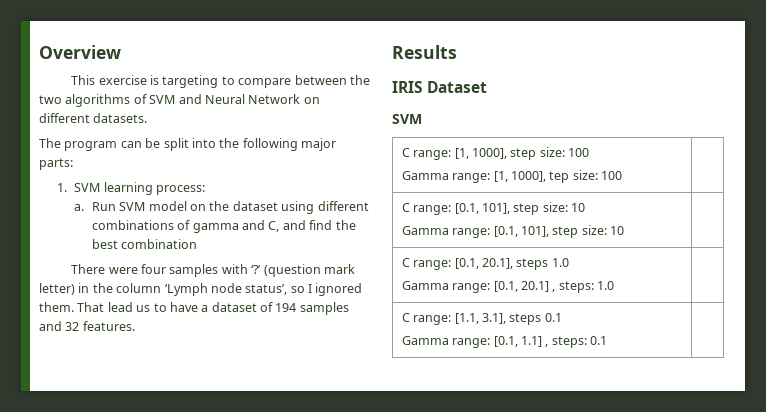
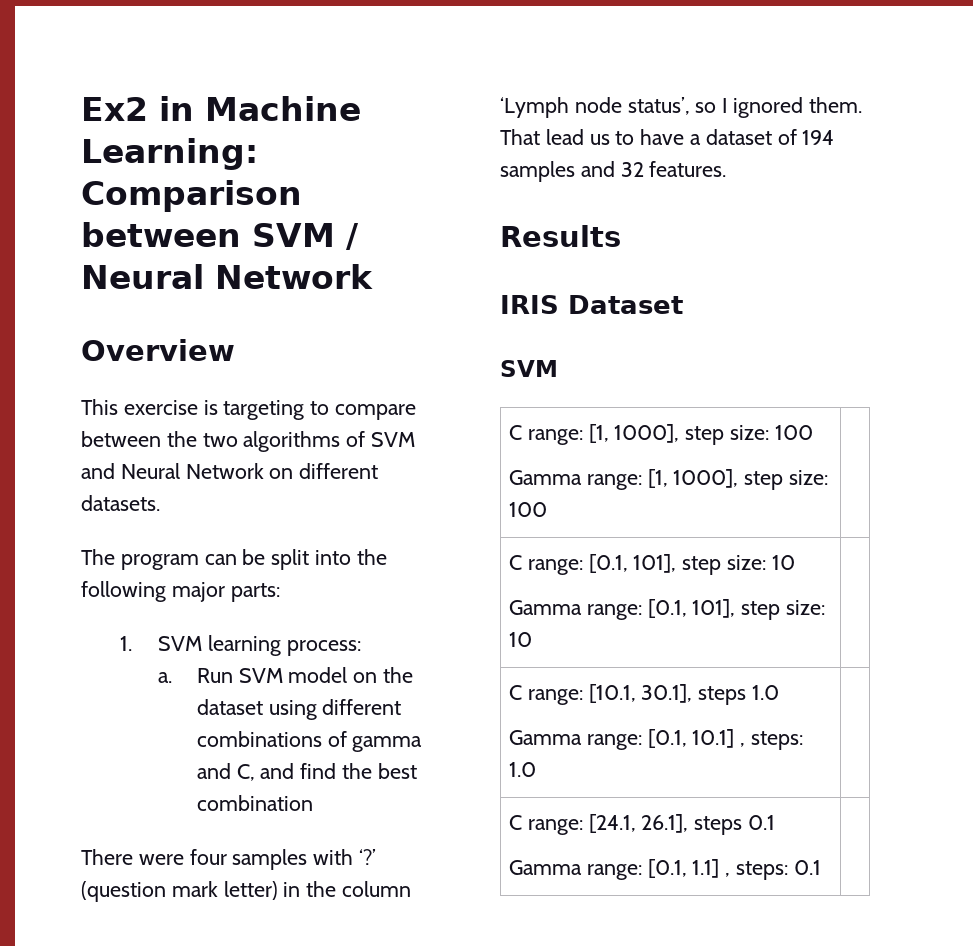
(39, 52) none -> [81,96,361,121] [81,138,258,170] [81,180,302,212] [81,222,359,250] [81,264,373,289] Ex2 in Machine Learning: Comparison between SVM / Neural Network //
[549,171,570,183] tep -> [744,471,784,490] step
[454,258,514,269] [0.1, 20.1], -> [588,684,693,703] [10.1, 30.1],
[521,281,550,292] 20.1] -> [692,729,735,748] 10.1]
[454,313,507,324] [1.1, 3.1], -> [588,814,689,833] [24.1, 26.1],

